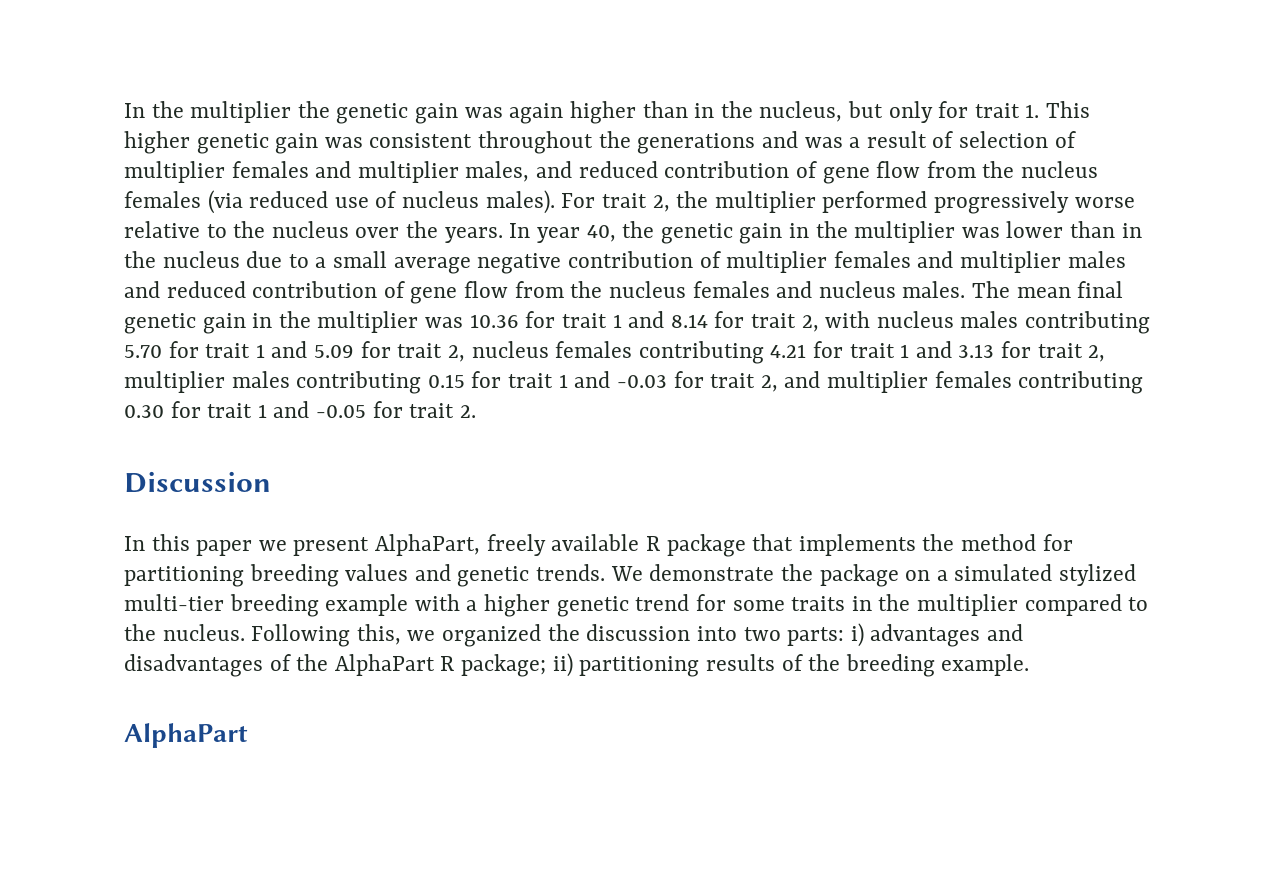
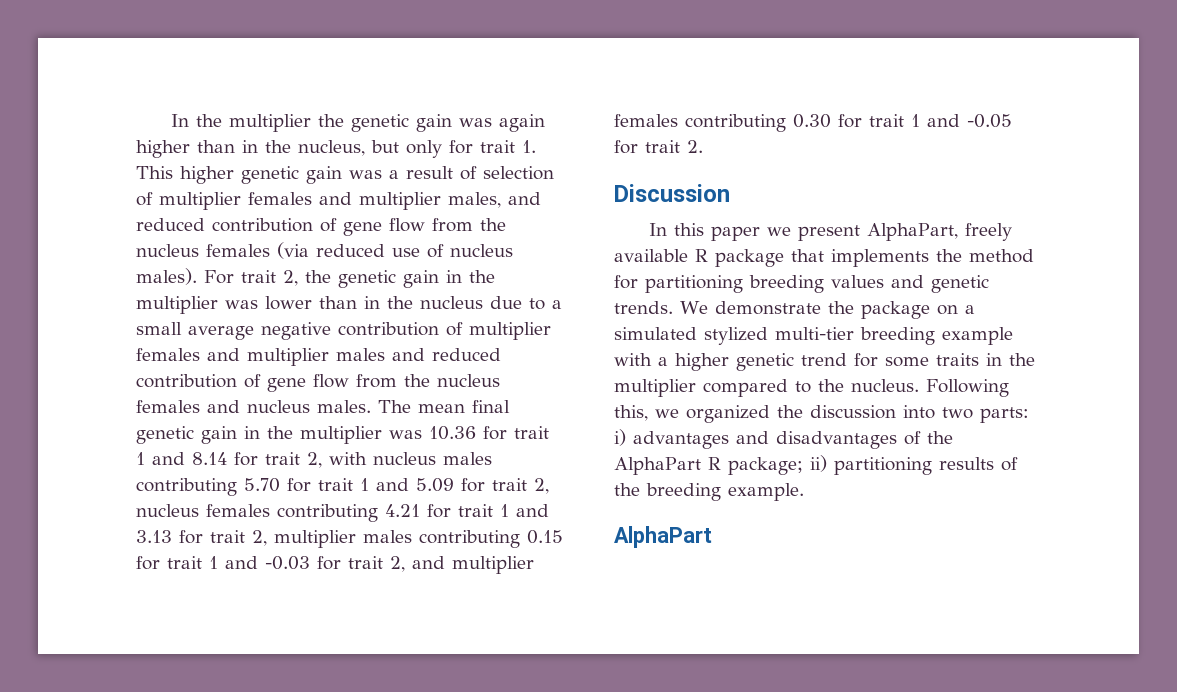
[369,131,843,154] consistent throughout the generations and was -> (382, 174) none
[714,191,1135,214] [124,221,655,243] multiplier performed progressively worse relative to the nucleus over the years. In year 40, the -> (331, 276) none

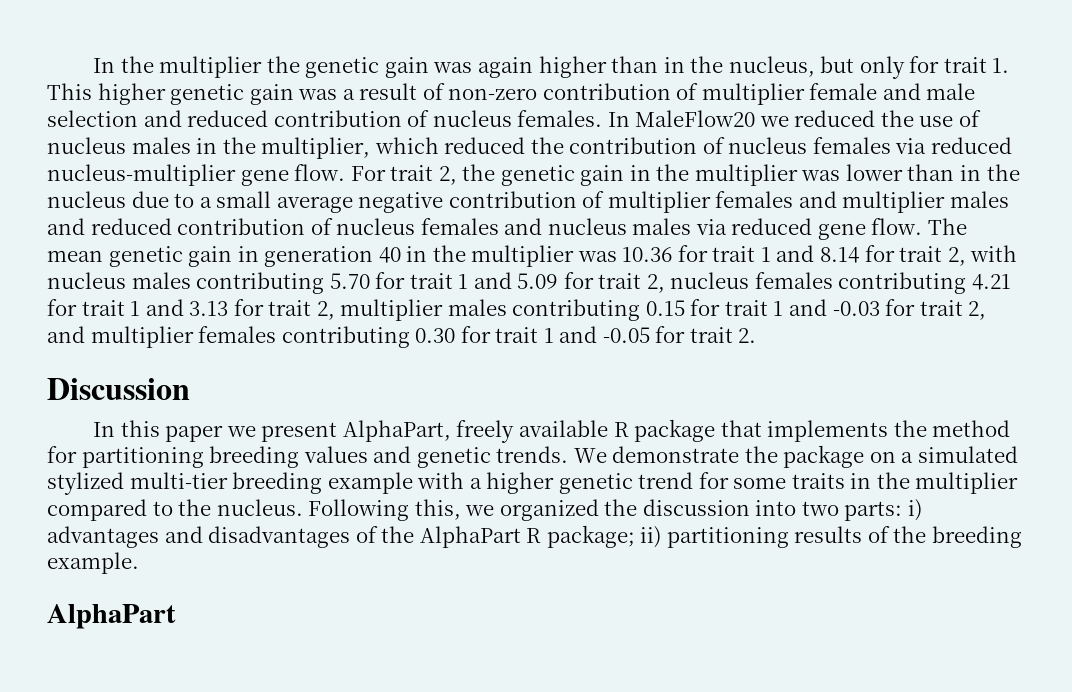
[483,166,554,180] [136,192,541,210] [136,218,506,236] [136,242,513,259] [136,268,197,285] selection of multiplier females and multiplier males, and reduced contribution of gene flow from the nucleus females (via reduced use of nucleus males). -> [448,83,976,105] [47,110,981,127] [47,137,1012,159] [47,164,346,186] non-zero contribution of multiplier female and male selection and reduced contribution of nucleus females. In MaleFlow20 we reduced the use of nucleus males in the multiplier, which reduced the contribution of nucleus females via reduced nucleus-multiplier gene flow.
[267,374,500,392] [136,400,371,413] gene flow from the nucleus females and nucleus males. -> [336,218,923,240] nucleus females and nucleus males via reduced gene flow.
[472,400,510,413] [136,426,260,444] final genetic gain in -> [108,246,428,267] genetic gain in generation 40 in

